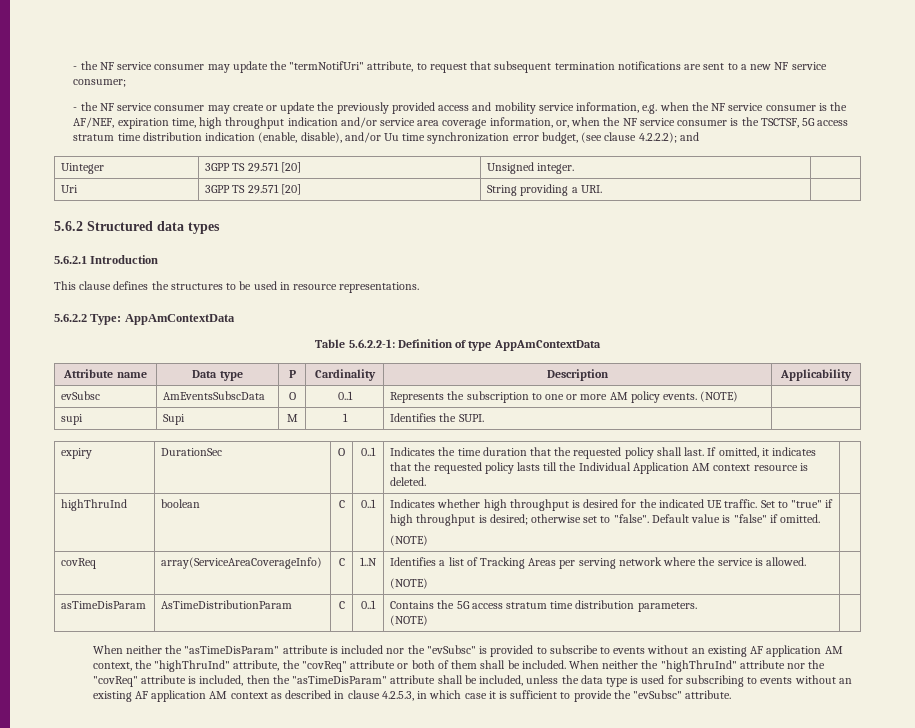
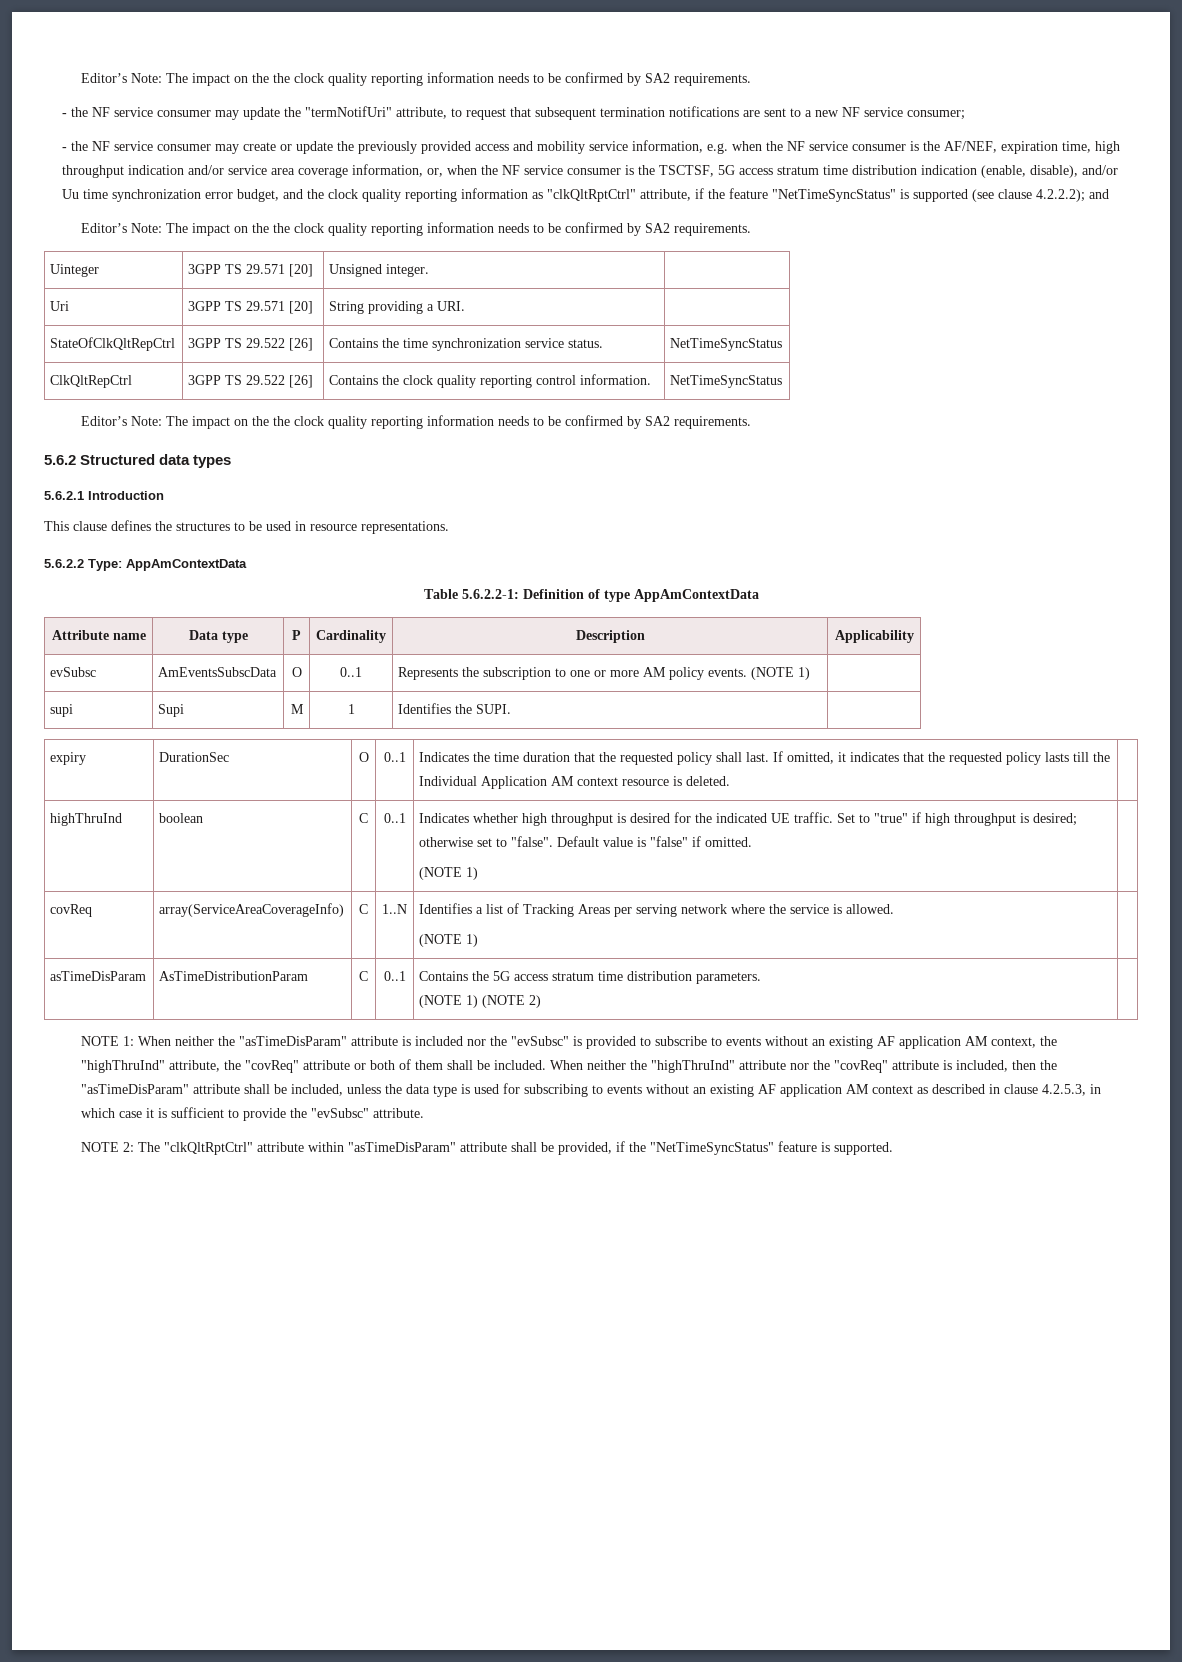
(73, 68) none -> [80,72,751,86] Editor’s Note: The impact on the the clock quality reporting information needs to be confirmed by SA2 requirements. //
[581,132,699,143] (see clause 4.2.2.2); and -> [283,188,1110,202] [80,222,751,236] and the clock quality reporting information as "clkQltRptCtrl" attribute, if the feature "NetTimeSyncStatus" is supported (see clause 4.2.2.2); and // Editor’s Note: The impact on the the clock quality reporting information needs to be confirmed by SA2 requirements.
(602, 189) none -> [50,337,176,351] [188,338,314,351] [329,338,604,351] [670,338,783,351] [50,375,133,388] [188,375,314,388] [329,374,652,388] [670,375,783,388] [80,415,751,429] // StateOfClkQltRepCtrl | 3GPP TS 29.522 [26] | Contains the time synchronization service status. | NetTimeSyncStatus // ClkQltRepCtrl | 3GPP TS 29.522 [26] | Contains the clock quality reporting control information. | NetTimeSyncStatus // Editor’s Note: The impact on the the clock quality reporting information needs to be confirmed by SA2 requirements.
[700,391,739,402] (NOTE) -> [751,667,811,680] (NOTE 1)
[390,535,429,546] (NOTE) -> [419,867,479,880] (NOTE 1)
[390,578,429,589] (NOTE) -> [419,934,479,947] (NOTE 1)
[390,615,429,626] (NOTE) | // -> [419,995,542,1008] [80,1036,134,1046] (NOTE 1) (NOTE 2) | // NOTE 1:
(732, 694) none -> [80,1141,893,1155] // NOTE 2: The "clkQltRptCtrl" attribute within "asTimeDisParam" attribute shall be provided, if the "NetTimeSyncStatus" feature is supported.

